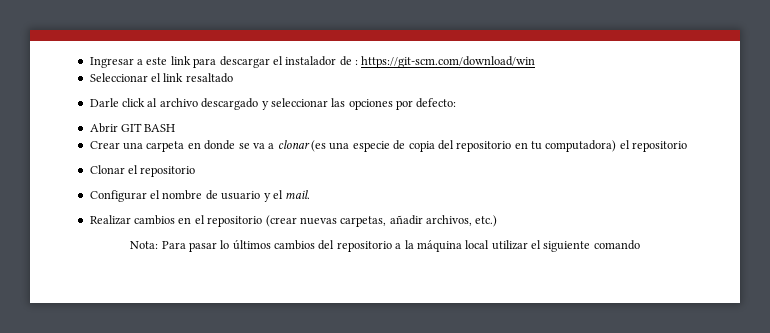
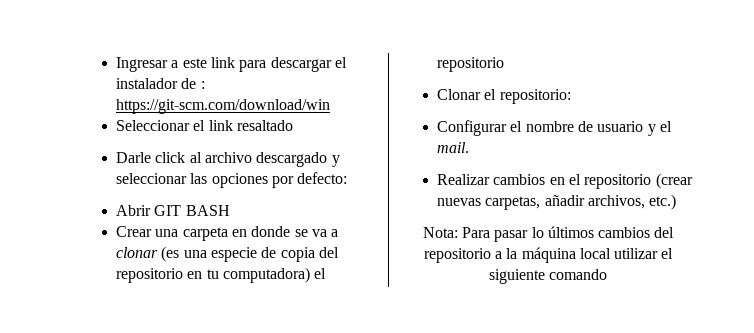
[140,166,196,177] repositorio -> [499,89,571,104] repositorio:

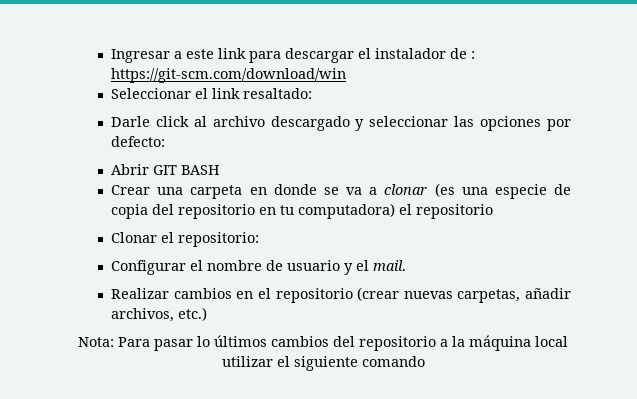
[237,120,294,131] resaltado -> [243,88,313,99] resaltado:

